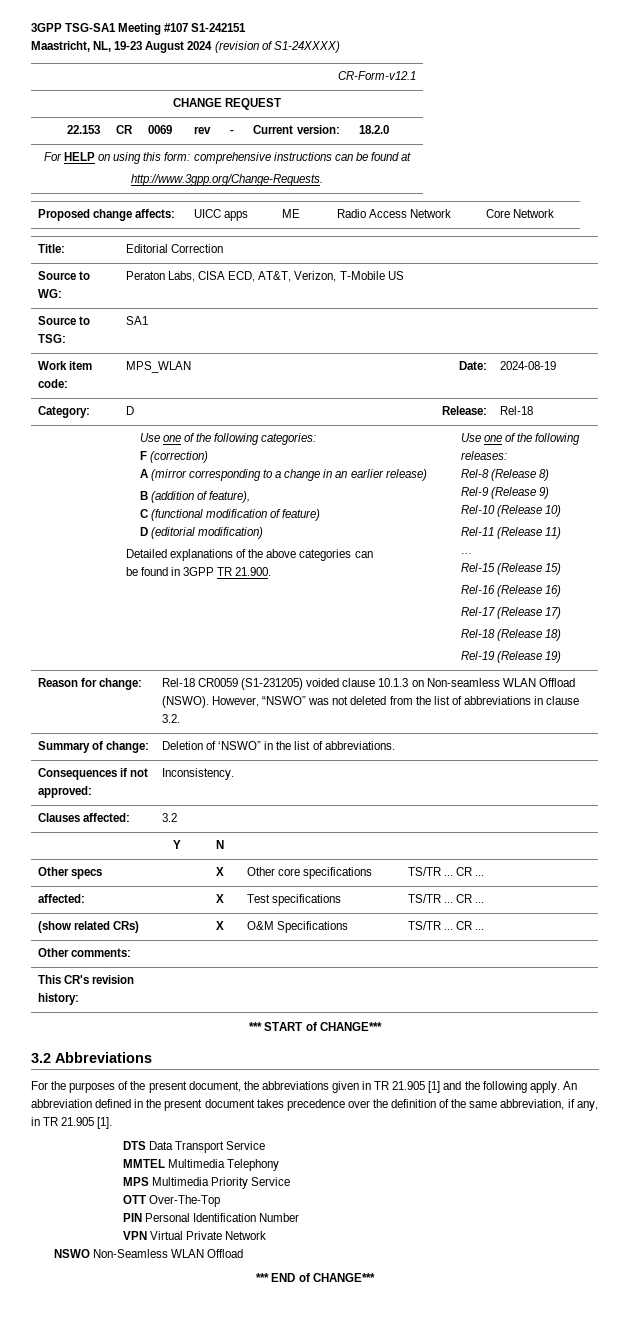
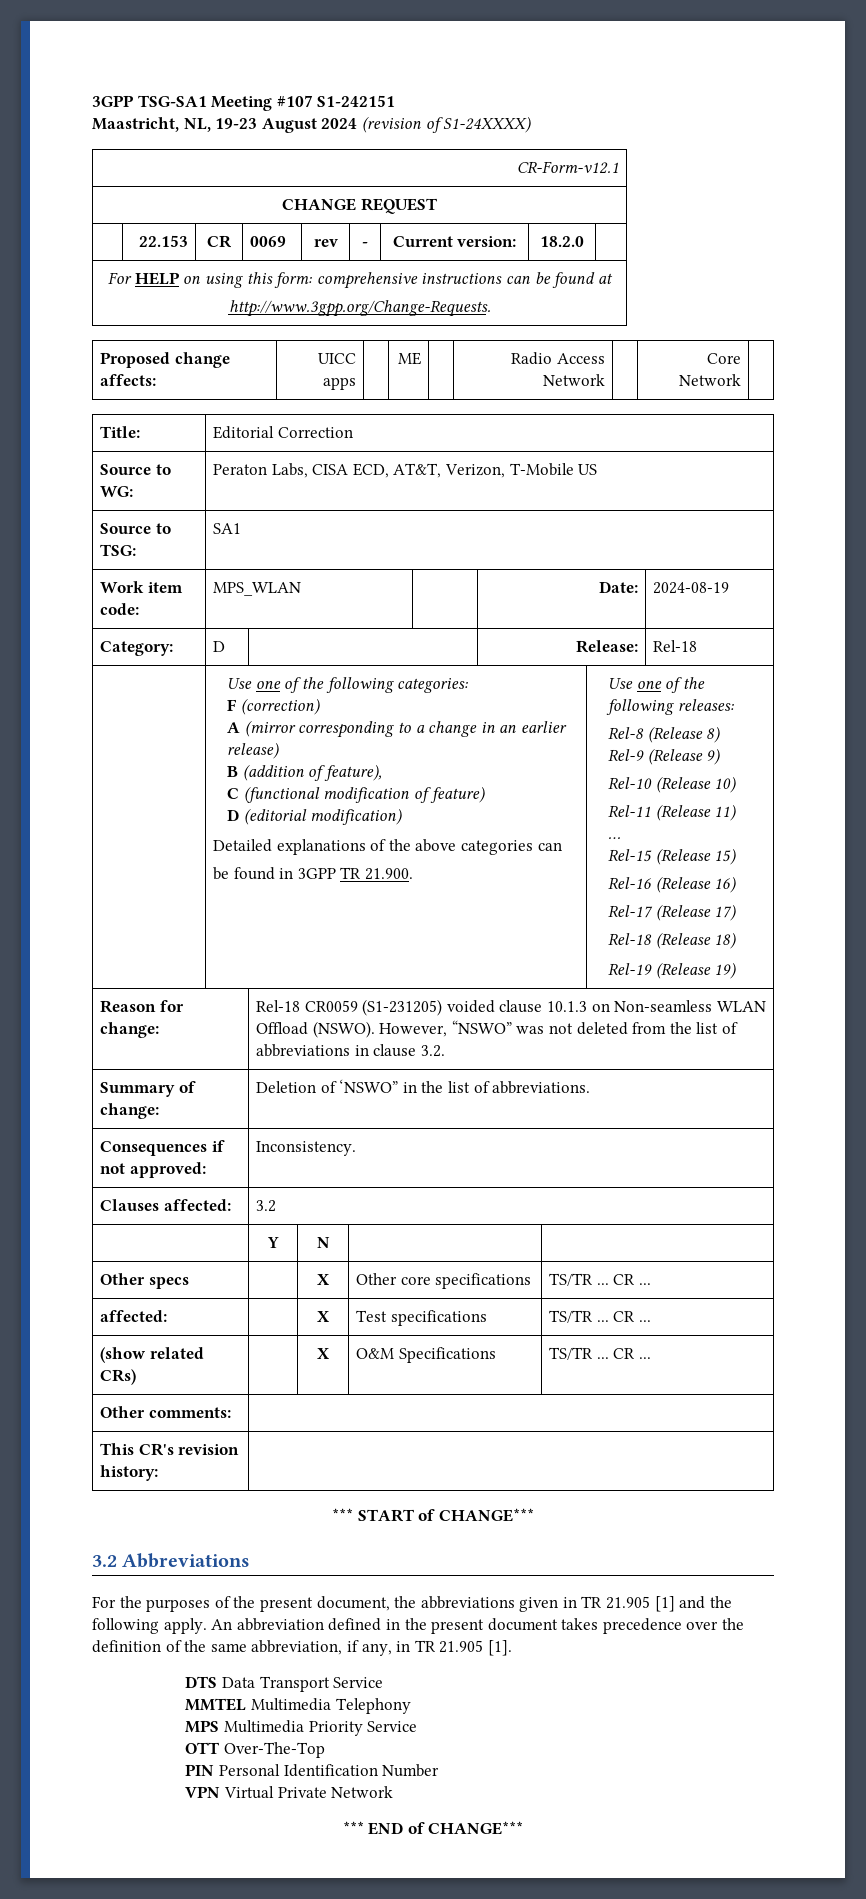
[53,1249,244,1258] // NSWO Non-Seamless WLAN Offload -> (394, 1792) none

